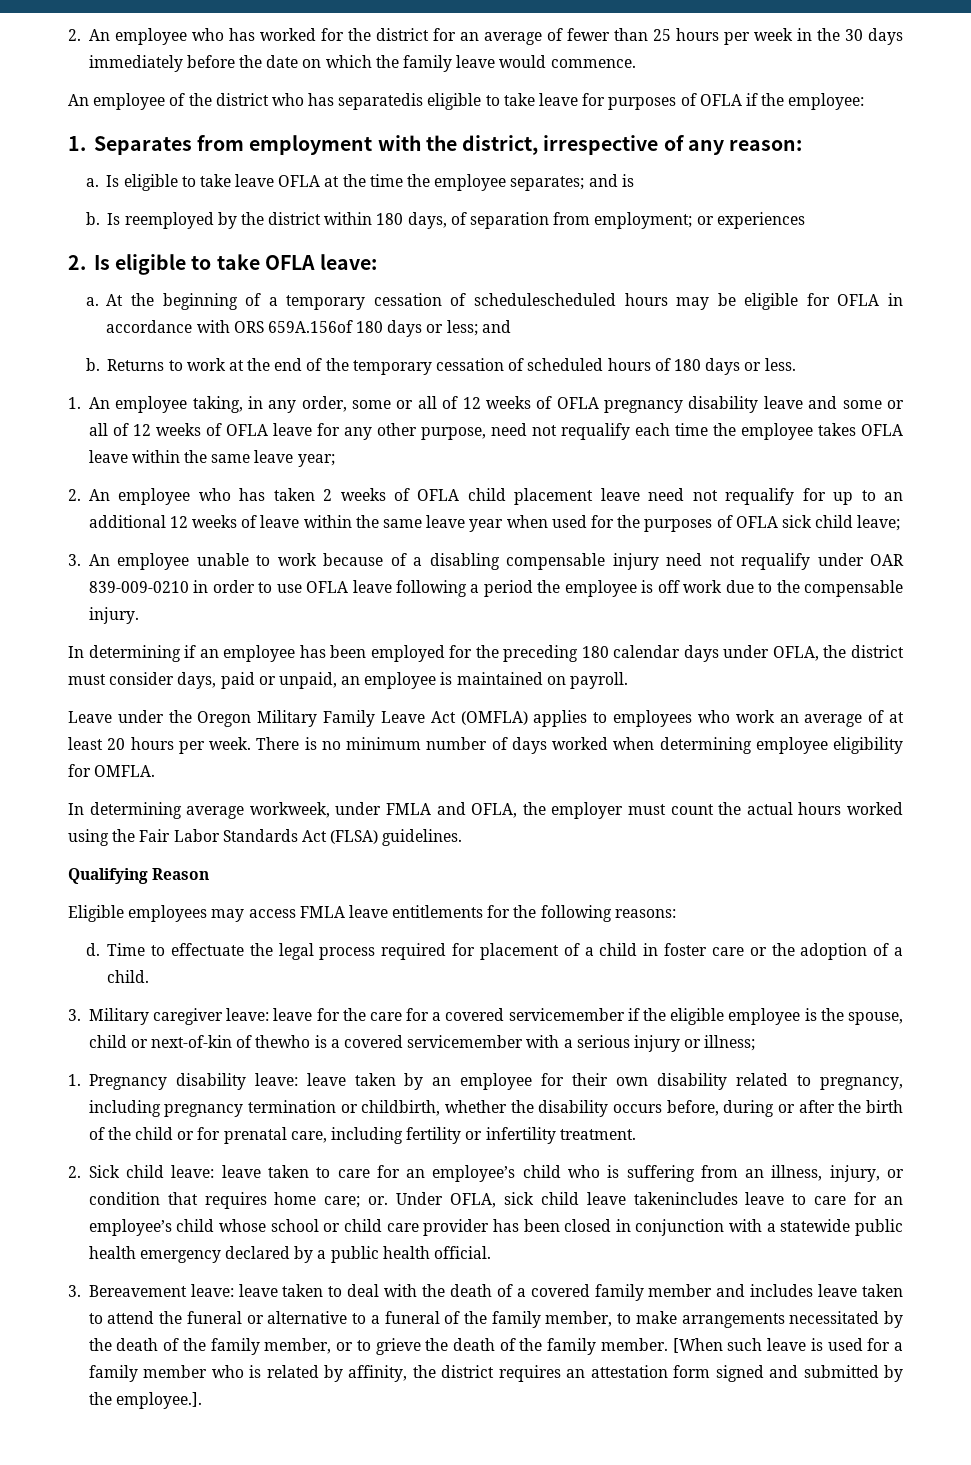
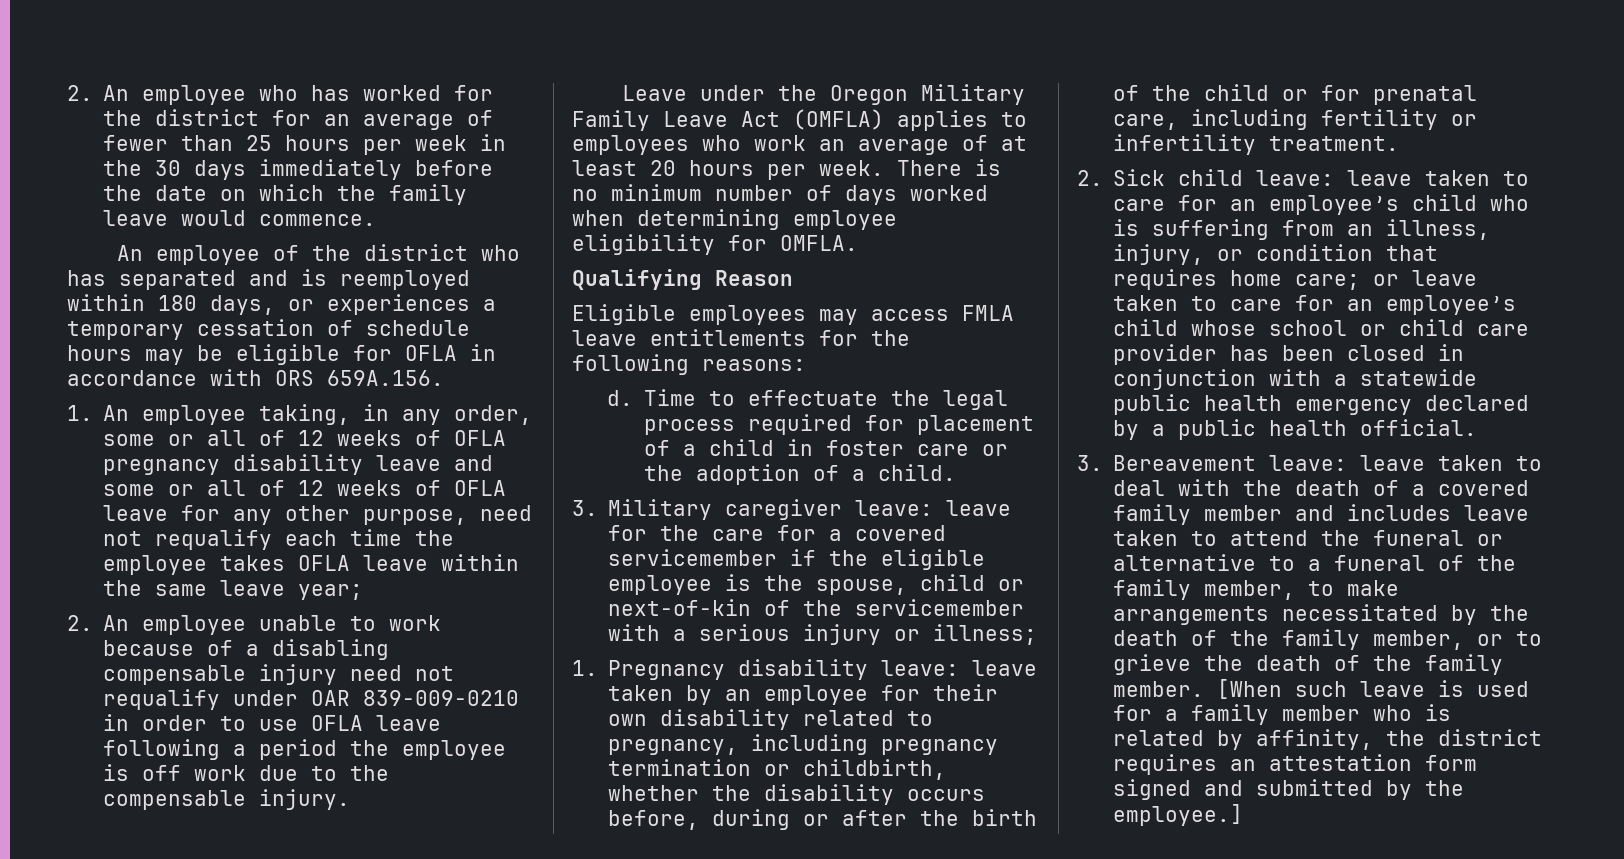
[338,93,865,110] [68,135,803,155] [85,174,634,191] [85,212,805,229] [68,254,378,275] [85,293,262,310] separatedis eligible to take leave for purposes of OFLA if the employee: // 1. Separates from employment with the district, irrespective of any reason: // a. Is eligible to take leave OFLA at the time the employee separates; and is // b. Is reemployed by the district within 180 days, of separation from employment; or experiences // 2. Is eligible to take OFLA leave: // a. At the beginning of -> [119,269,470,290] [67,294,470,315] separated and is reemployed within 180 days, or experiences
[473,293,616,306] schedulescheduled -> [366,320,470,336] schedule
[267,320,511,337] [85,358,796,375] 659A.156of 180 days or less; and // b. Returns to work at the end of the temporary cessation of scheduled hours of 180 days or less. -> [327,370,444,386] 659A.156.
[198,488,904,505] [88,515,901,532] [68,553,190,570] who has taken 2 weeks of OFLA child placement leave need not requalify for up to an additional 12 weeks of leave within the same leave year when used for the purposes of OFLA sick child leave; // 3. An employee -> (247, 625) none
[68,645,904,662] [68,672,629,689] // In determining if an employee has been employed for the preceding 180 calendar days under OFLA, the district must consider days, paid or unpaid, an employee is maintained on payroll. -> (351, 799) none
[68,802,904,819] [68,829,463,846] // In determining average workweek, under FMLA and OFLA, the employer must count the actual hours worked using the Fair Labor Standards Act (FLSA) guidelines. -> (858, 243) none
[255,1035,404,1048] thewho is a covered -> [803,600,843,616] the
[368,1192,785,1208] or. Under OFLA, sick child leave takenincludes leave -> [1373,270,1478,286] [1113,295,1179,311] or leave taken
[115,1392,202,1409] employee.]. -> [1113,804,1244,826] employee.]

